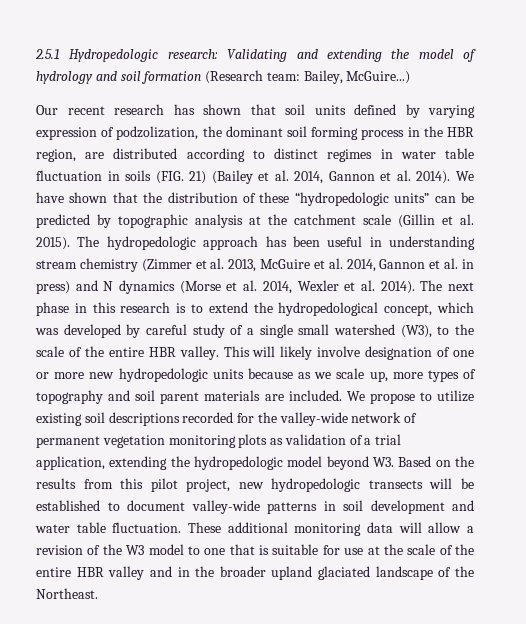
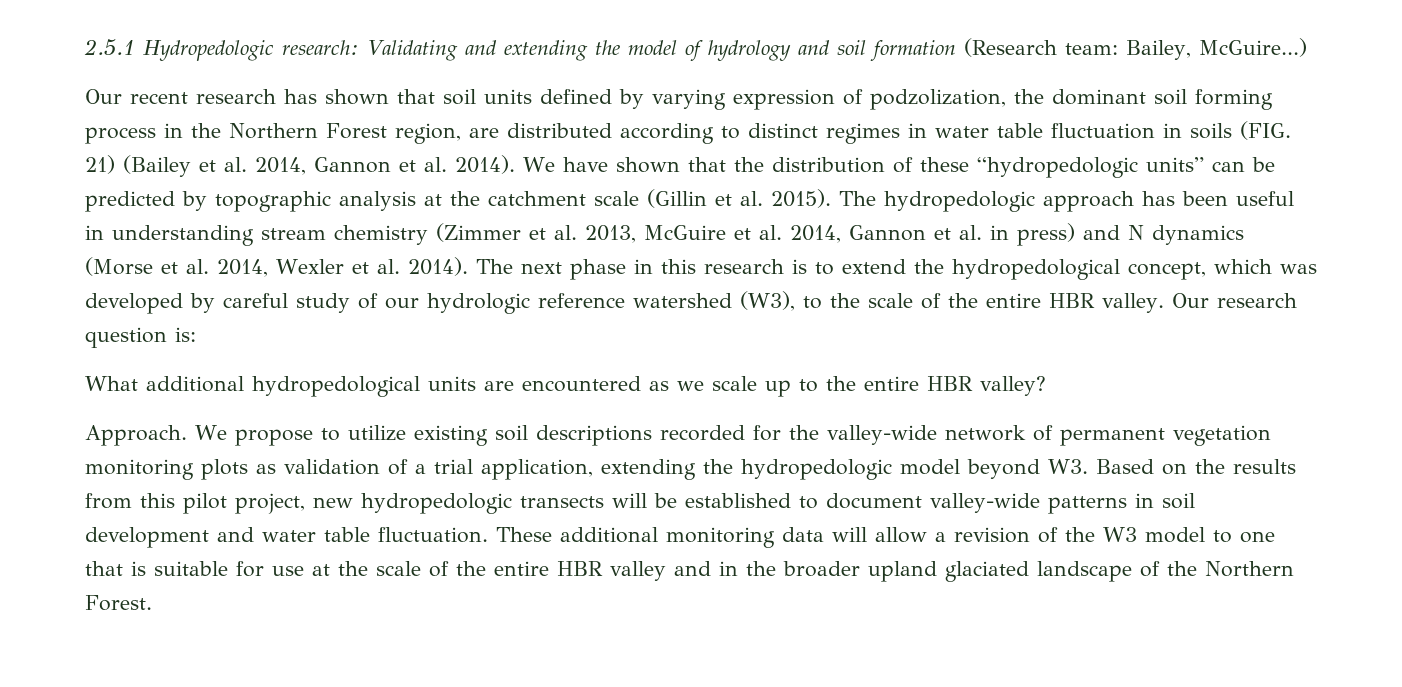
[446,127,474,137] HBR -> [229,123,387,139] Northern Forest
[246,324,330,338] a single small -> [385,293,625,314] our hydrologic reference
[223,346,475,360] [36,368,477,382] [36,390,342,404] This will likely involve designation of one or more new hydropedologic units because as we scale up, more types of topography and soil parent materials are included. -> [1171,293,1297,308] [85,327,196,348] [85,376,1046,397] [85,425,187,446] Our research question is: // What additional hydropedological units are encountered as we scale up to the entire HBR valley? // Approach.
[36,588,98,599] Northeast. -> [1205,561,1294,577] [85,595,152,611] Northern Forest.

